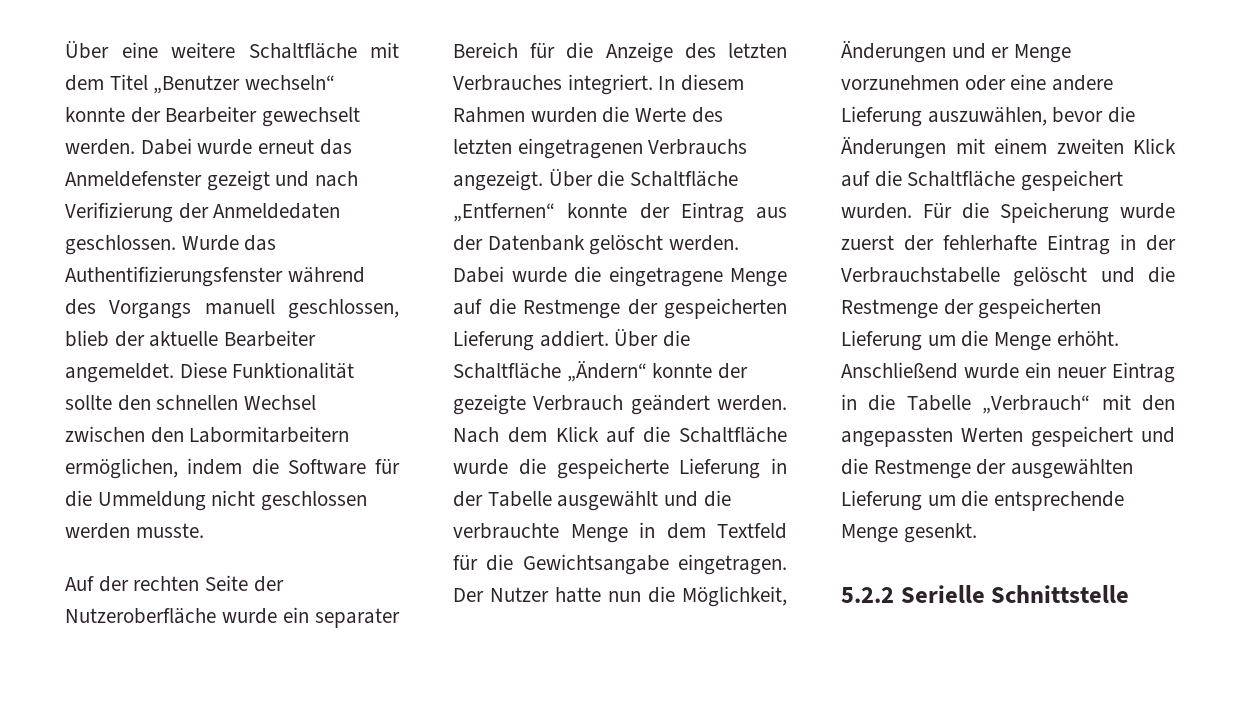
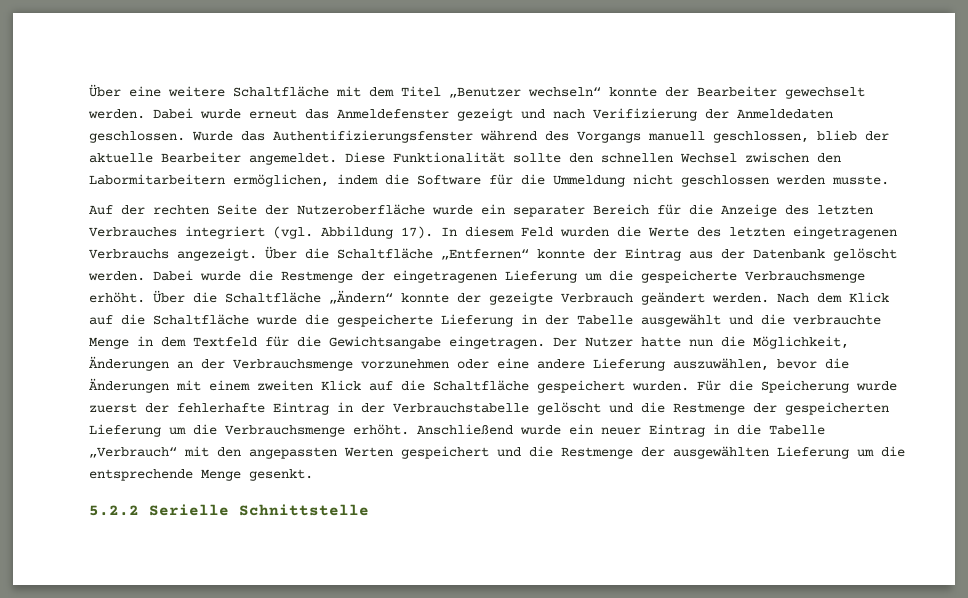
[567,74,653,95] integriert. -> [185,226,433,239] integriert (vgl. Abbildung 17).
[453,107,525,123] Rahmen -> [521,227,553,237] Feld
[608,266,787,287] [453,298,787,319] [453,330,609,351] eingetragene Menge auf die Restmenge der gespeicherten Lieferung addiert. -> [281,270,865,283] [89,292,145,303] Restmenge der eingetragenen Lieferung um die gespeicherte Verbrauchsmenge erhöht.
[951,43,1072,63] und er Menge -> [177,359,353,371] an der Verbrauchsmenge
[994,332,1052,351] Menge -> [225,425,345,437] Verbrauchsmenge

